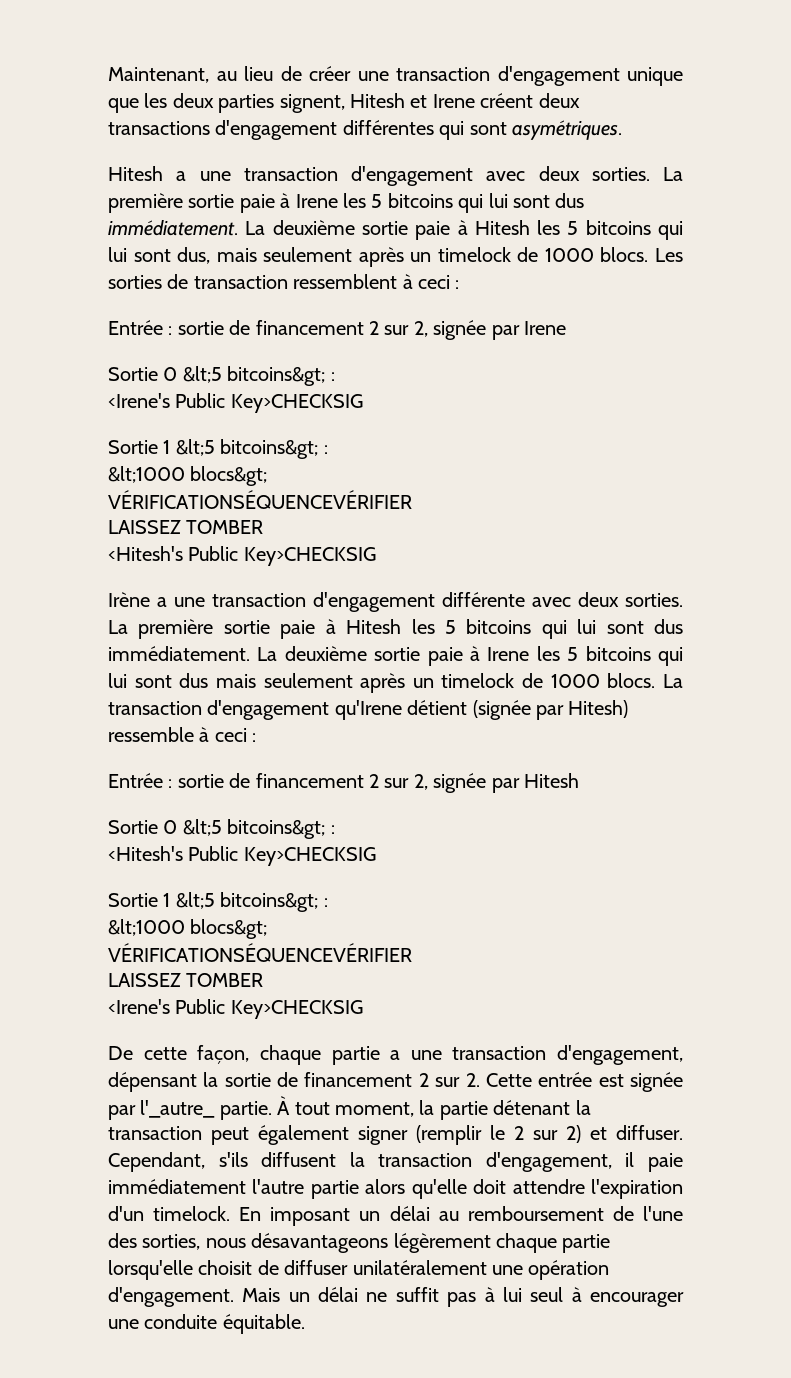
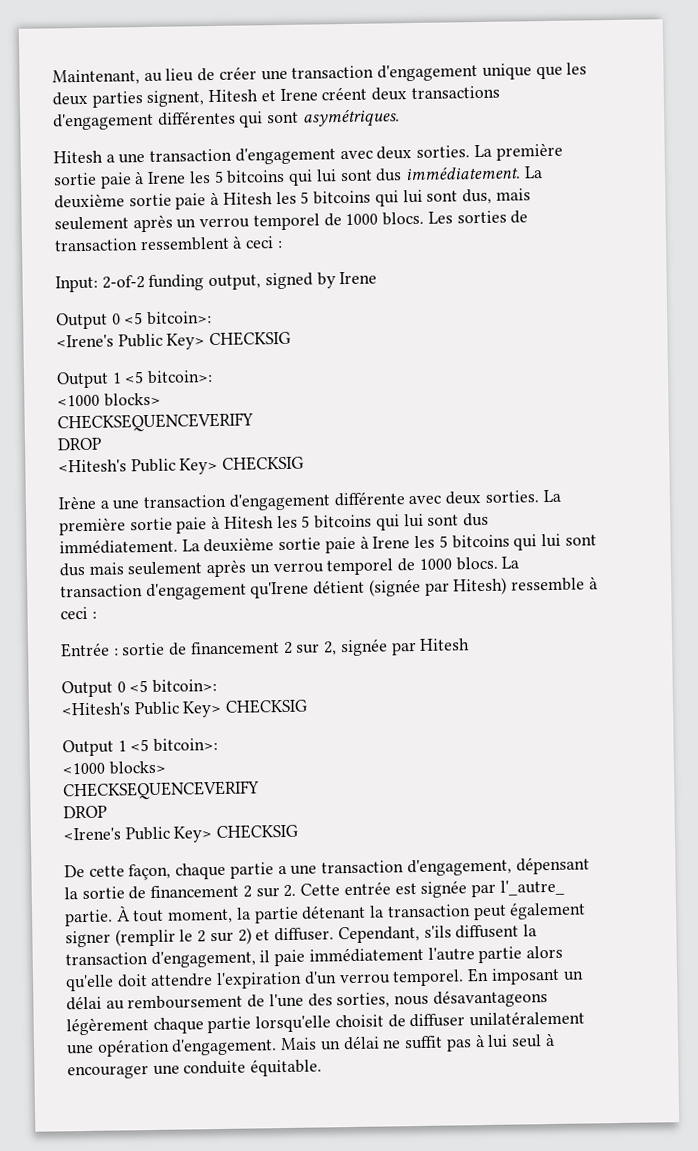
[437,247,511,262] timelock -> [199,213,320,231] verrou temporel
[108,320,566,340] [108,366,335,386] [108,393,363,413] [108,439,328,459] [108,466,268,486] [108,490,412,509] [108,520,264,534] [108,546,376,566] Entrée : sortie de financement 2 sur 2, signée par Irene // Sortie 0 &lt;5 bitcoins&gt; : // <Irene's Public Key>CHECKSIG // Sortie 1 &lt;5 bitcoins&gt; : // &lt;1000 blocs&gt; // VÉRIFICATIONSÉQUENCEVÉRIFIER // LAISSEZ TOMBER // <Hitesh's Public Key>CHECKSIG -> [55,271,378,293] [56,311,213,330] [56,330,292,350] [56,370,214,389] [57,392,161,407] [57,412,254,433] [57,437,102,451] [58,455,305,475] Input: 2-of-2 funding output, signed by Irene // Output 0 <5 bitcoin>: // <Irene's Public Key> CHECKSIG // Output 1 <5 bitcoin>: // <1000 blocks> // CHECKSEQUENCEVERIFY // DROP // <Hitesh's Public Key> CHECKSIG
[441,673,515,688] timelock -> [272,558,394,576] verrou temporel
[108,819,335,839] [108,846,376,866] [108,892,328,912] [108,919,268,939] [108,943,412,962] [108,973,264,987] [108,999,363,1019] Sortie 0 &lt;5 bitcoins&gt; : // <Hitesh's Public Key>CHECKSIG // Sortie 1 &lt;5 bitcoins&gt; : // &lt;1000 blocs&gt; // VÉRIFICATIONSÉQUENCEVÉRIFIER // LAISSEZ TOMBER // <Irene's Public Key>CHECKSIG -> [61,678,218,698] [61,698,309,718] [62,737,219,757] [62,760,166,775] [63,780,260,801] [63,805,107,819] [63,823,299,843] Output 0 <5 bitcoin>: // <Hitesh's Public Key> CHECKSIG // Output 1 <5 bitcoin>: // <1000 blocks> // CHECKSEQUENCEVERIFY // DROP // <Irene's Public Key> CHECKSIG
[153,1206,231,1221] timelock. -> [338,969,465,987] verrou temporel.

